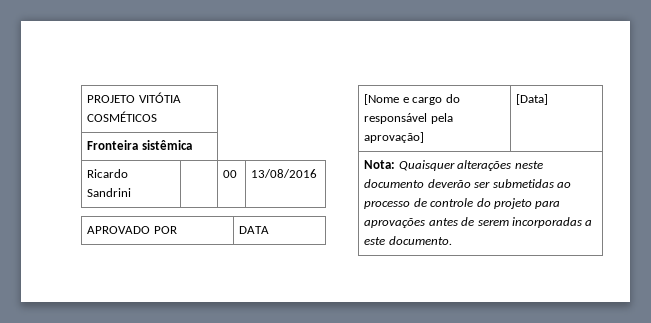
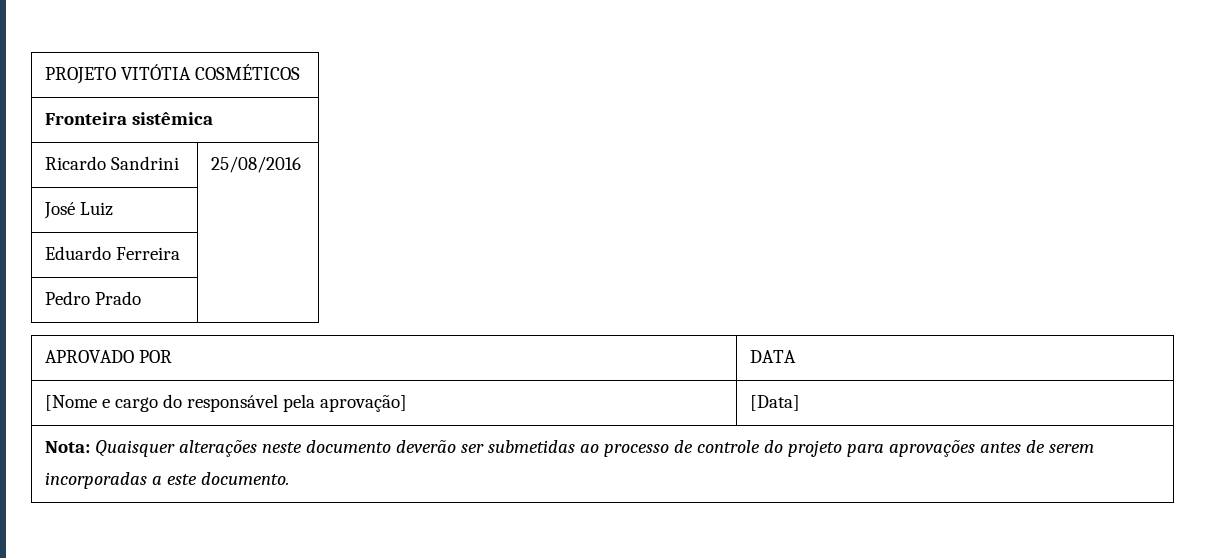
[223,170,238,178] [251,169,318,178] | 00 | 13/08/2016 -> [211,156,302,173] [44,202,114,219] [45,246,181,260] [45,291,142,305] 25/08/2016 // José Luiz | // Eduardo Ferreira | // Pedro Prado |

